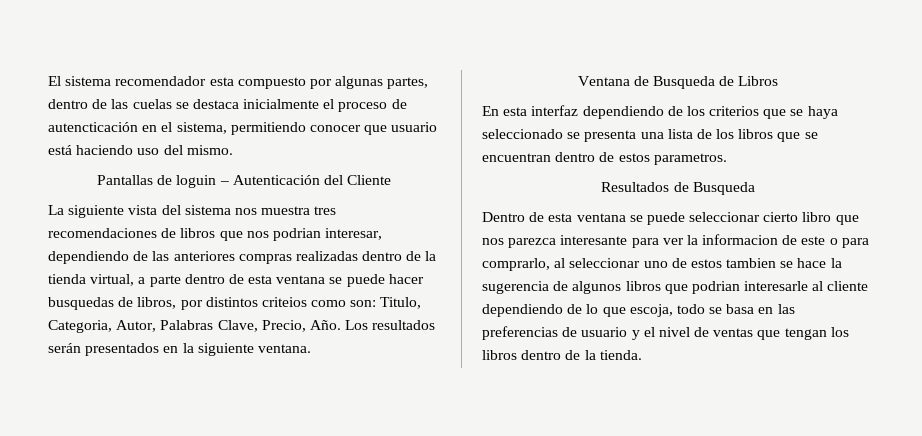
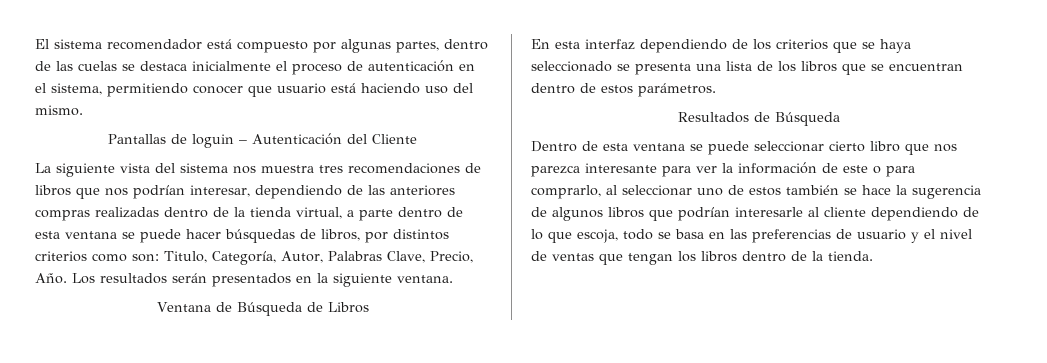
[209,77,234,86] esta -> [207,39,232,49] está
[48,122,138,132] autencticación -> [368,60,454,72] autenticación
[272,228,321,241] podrian -> [133,185,185,199] podrían
[48,297,114,310] busquedas -> [225,229,295,243] búsquedas
[261,297,307,307] criteios -> [35,251,87,262] criterios
[48,320,112,333] Categoria, -> [212,251,276,265] Categoría,
[653,76,715,89] Busqueda -> [236,302,302,316] Búsqueda
[653,153,727,165] parametros. -> [638,83,716,97] parámetros.
[692,182,755,195] Busqueda -> [774,112,840,126] Búsqueda
[702,234,779,245] informacion -> [738,162,817,174] información
[726,258,777,268] tambien -> [786,185,839,195] también
[691,281,740,294] podrian -> [678,207,730,221] podrían

